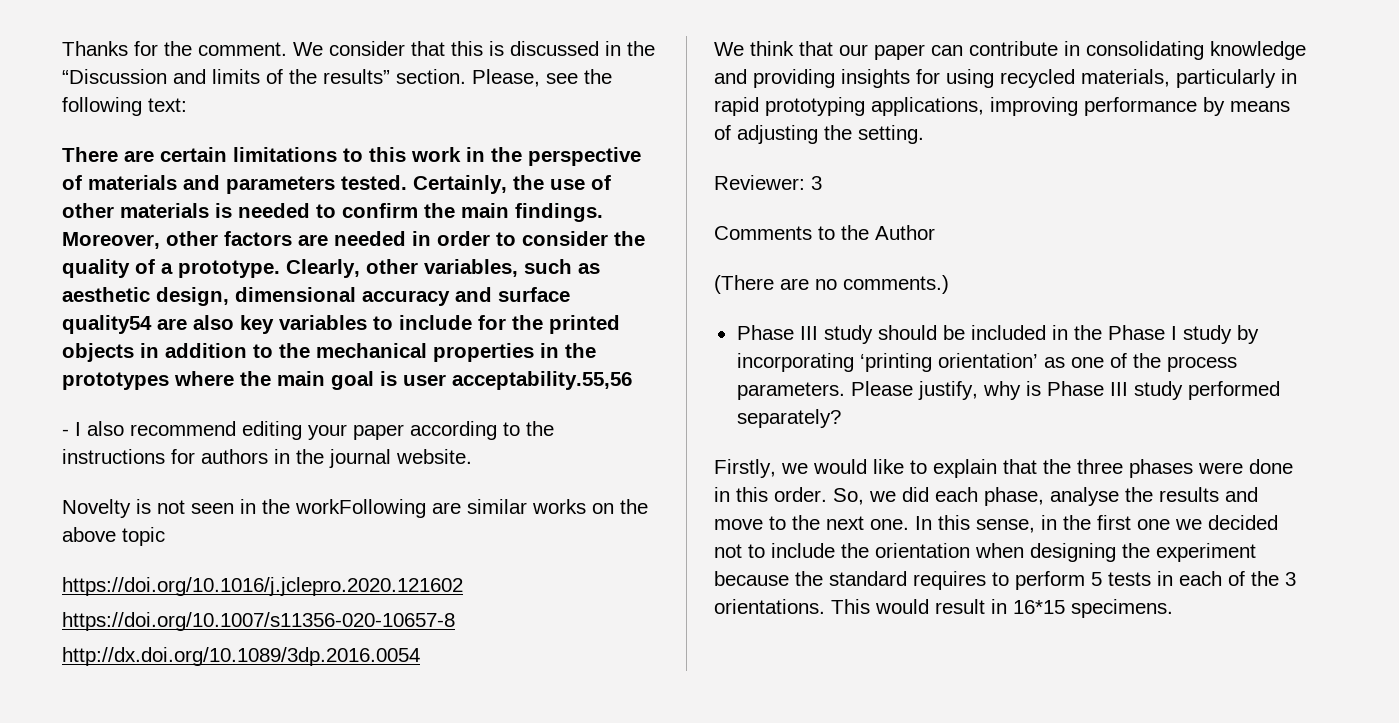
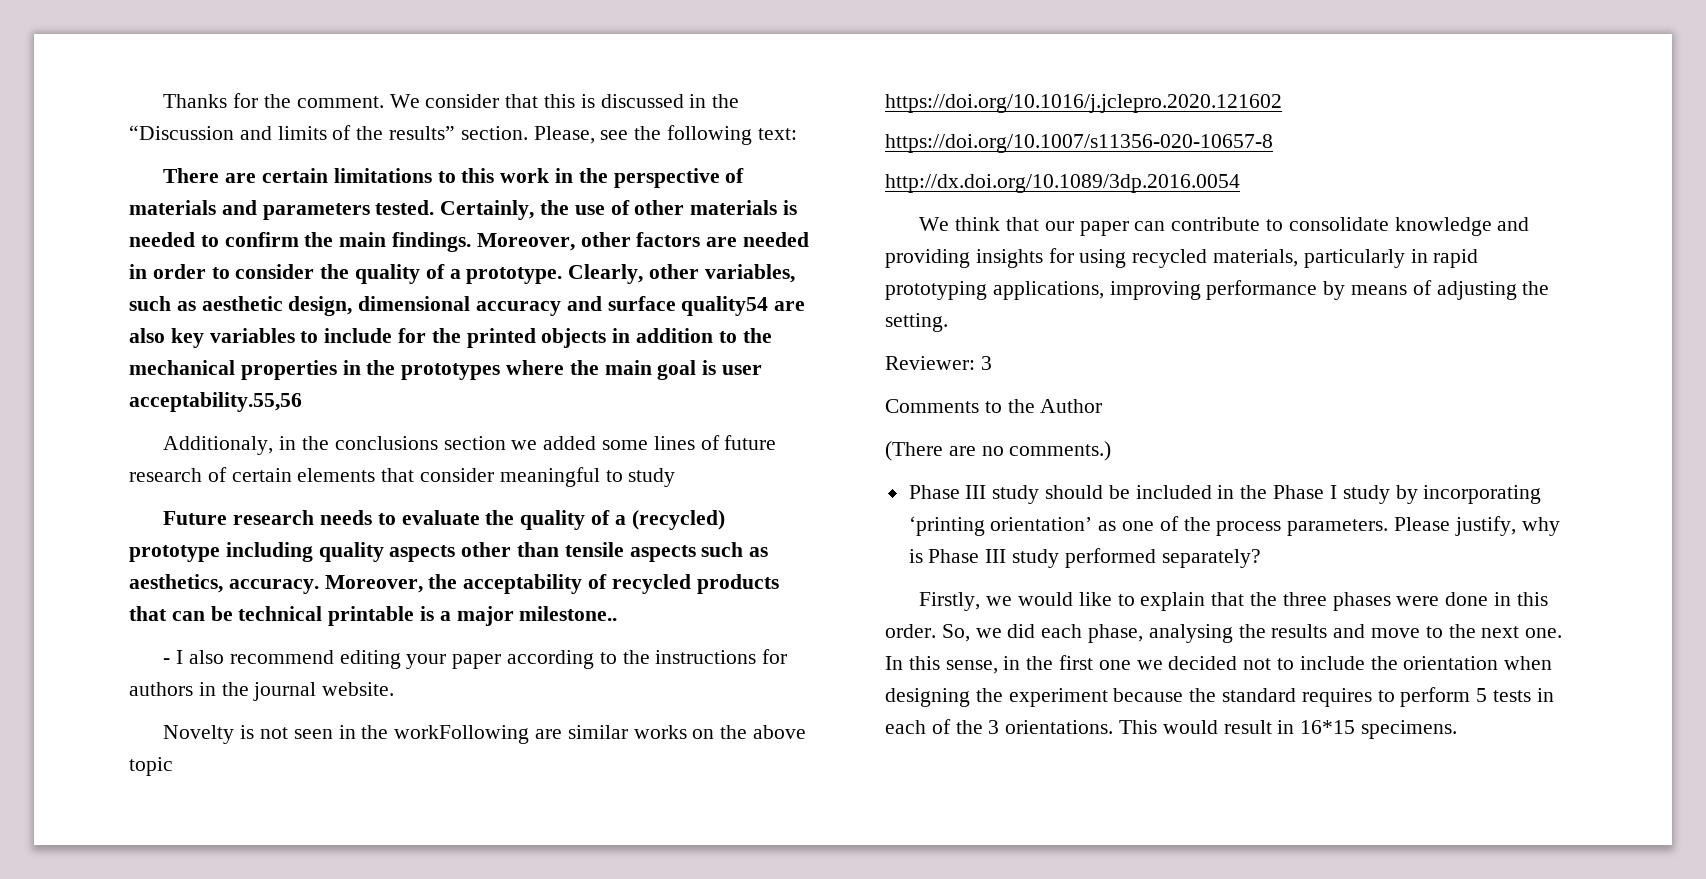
(632, 380) none -> [163,435,777,455] [129,467,676,487] [163,510,725,530] [129,542,769,562] [129,574,779,594] [129,606,618,626] // Additionaly, in the conclusions section we added some lines of future research of certain elements that consider meaningful to study // Future research needs to evaluate the quality of a (recycled) prototype including quality aspects other than tensile aspects such as aesthetics, accuracy. Moreover, the acceptability of recycled products that can be technical printable is a major milestone..
[1064,41,1204,60] in consolidating -> [1266,217,1389,231] to consolidate
[1050,487,1119,506] analyse -> [1148,624,1233,643] analysing

